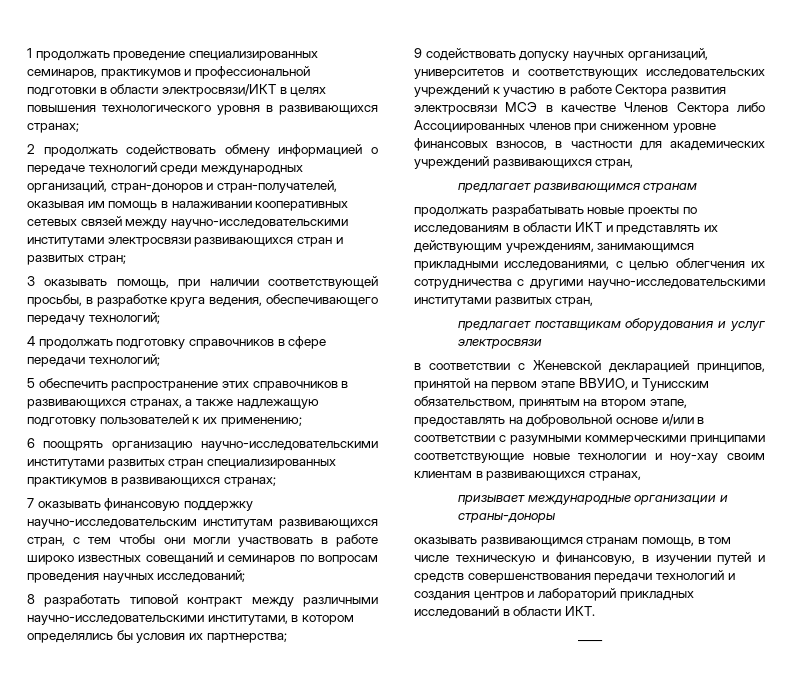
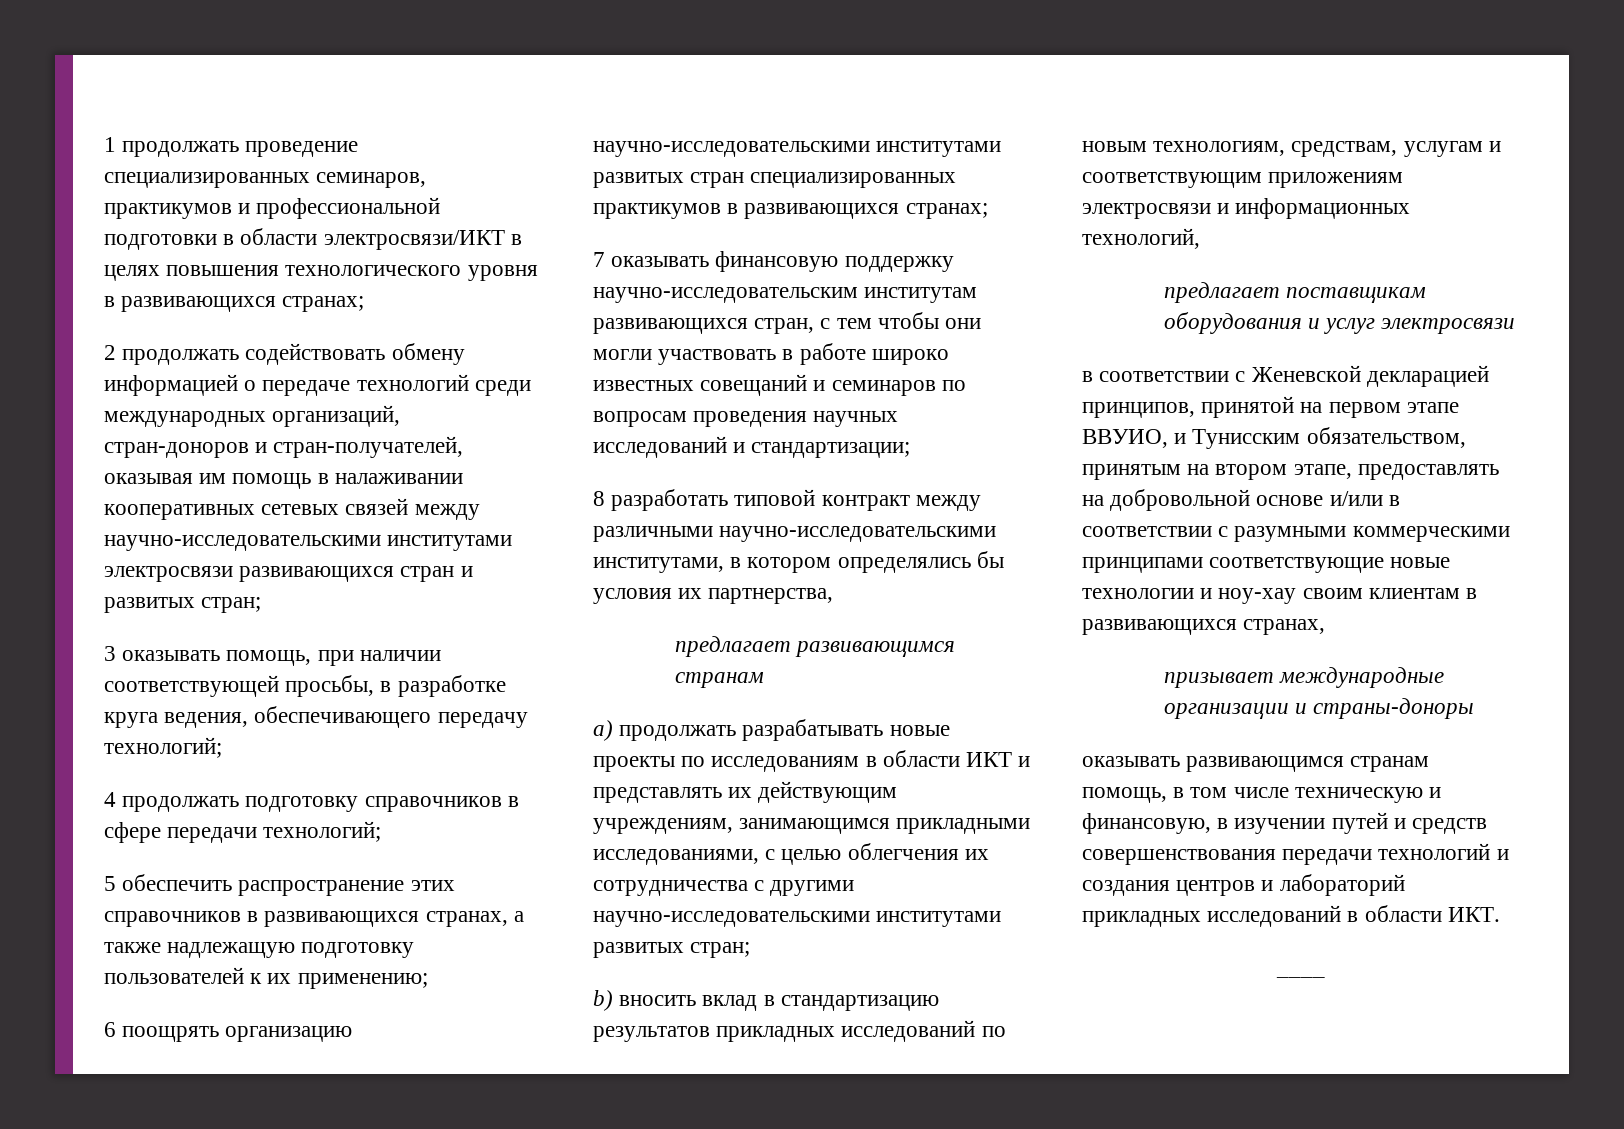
[157,570,246,583] исследований; -> [593,436,911,458] исследований и стандартизации;
[206,633,287,643] [414,48,708,61] [414,69,765,79] [414,84,726,97] [414,102,765,115] [414,120,716,133] [414,138,765,151] [414,156,634,169] партнерства; // 9 содействовать допуску научных организаций, университетов и соответствующих исследовательских учреждений к участию в работе Сектора развития электросвязи МСЭ в качестве Членов Сектора либо Ассоциированных членов при сниженном уровне финансовых взносов, в частности для академических учреждений развивающихся стран, -> [708,588,834,604] партнерства,
(698, 188) none -> [593,720,613,741] а)
[555,297,594,307] стран, -> [690,942,751,958] [593,990,939,1011] [593,1020,1006,1042] [1082,141,1501,157] [1082,172,1404,188] [1082,198,1411,219] [1082,228,1200,249] стран; // b) вносить вклад в стандартизацию результатов прикладных исследований по новым технологиям, средствам, услугам и соответствующим приложениям электросвязи и информационных технологий,

